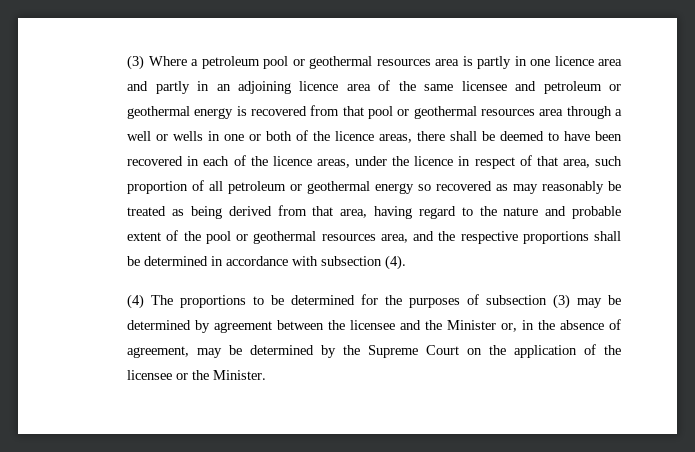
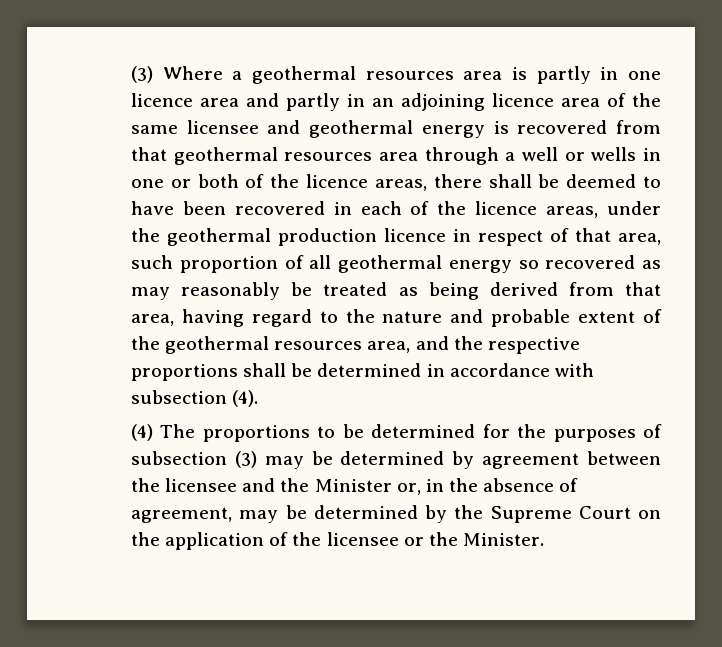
[201,56,305,69] petroleum pool or -> (243, 75) none
[543,81,621,94] petroleum or -> (301, 127) none
[368,106,410,119] pool or -> (168, 154) none
(410, 161) none -> [167,228,378,246] geothermal production
[228,181,303,194] petroleum or -> (332, 262) none
[205,231,249,244] pool or -> (161, 343) none

